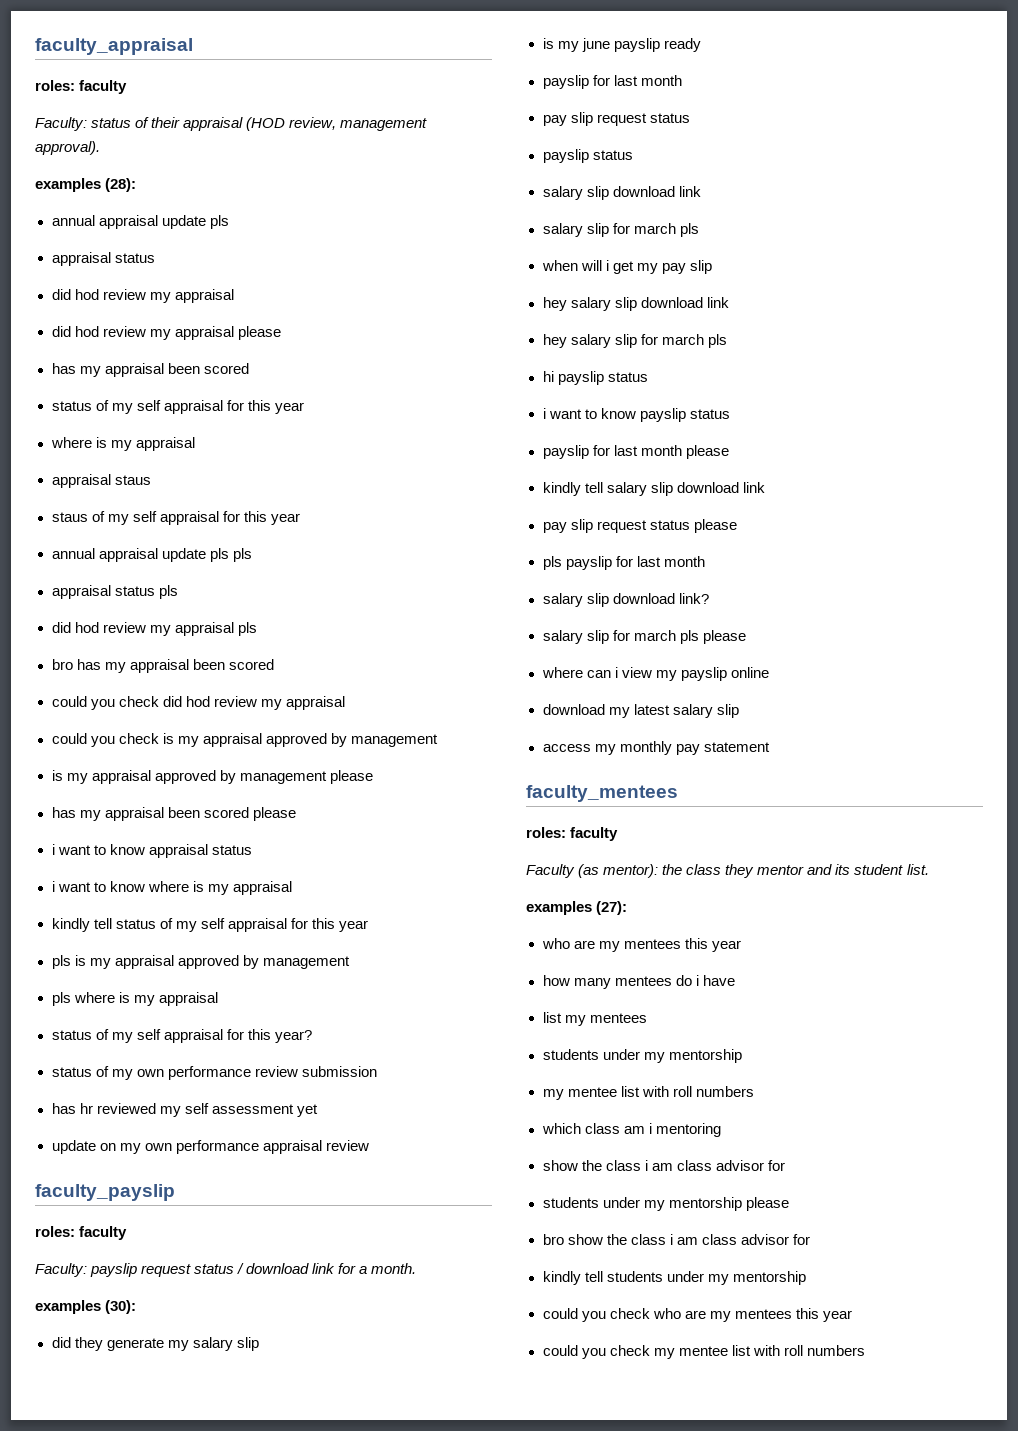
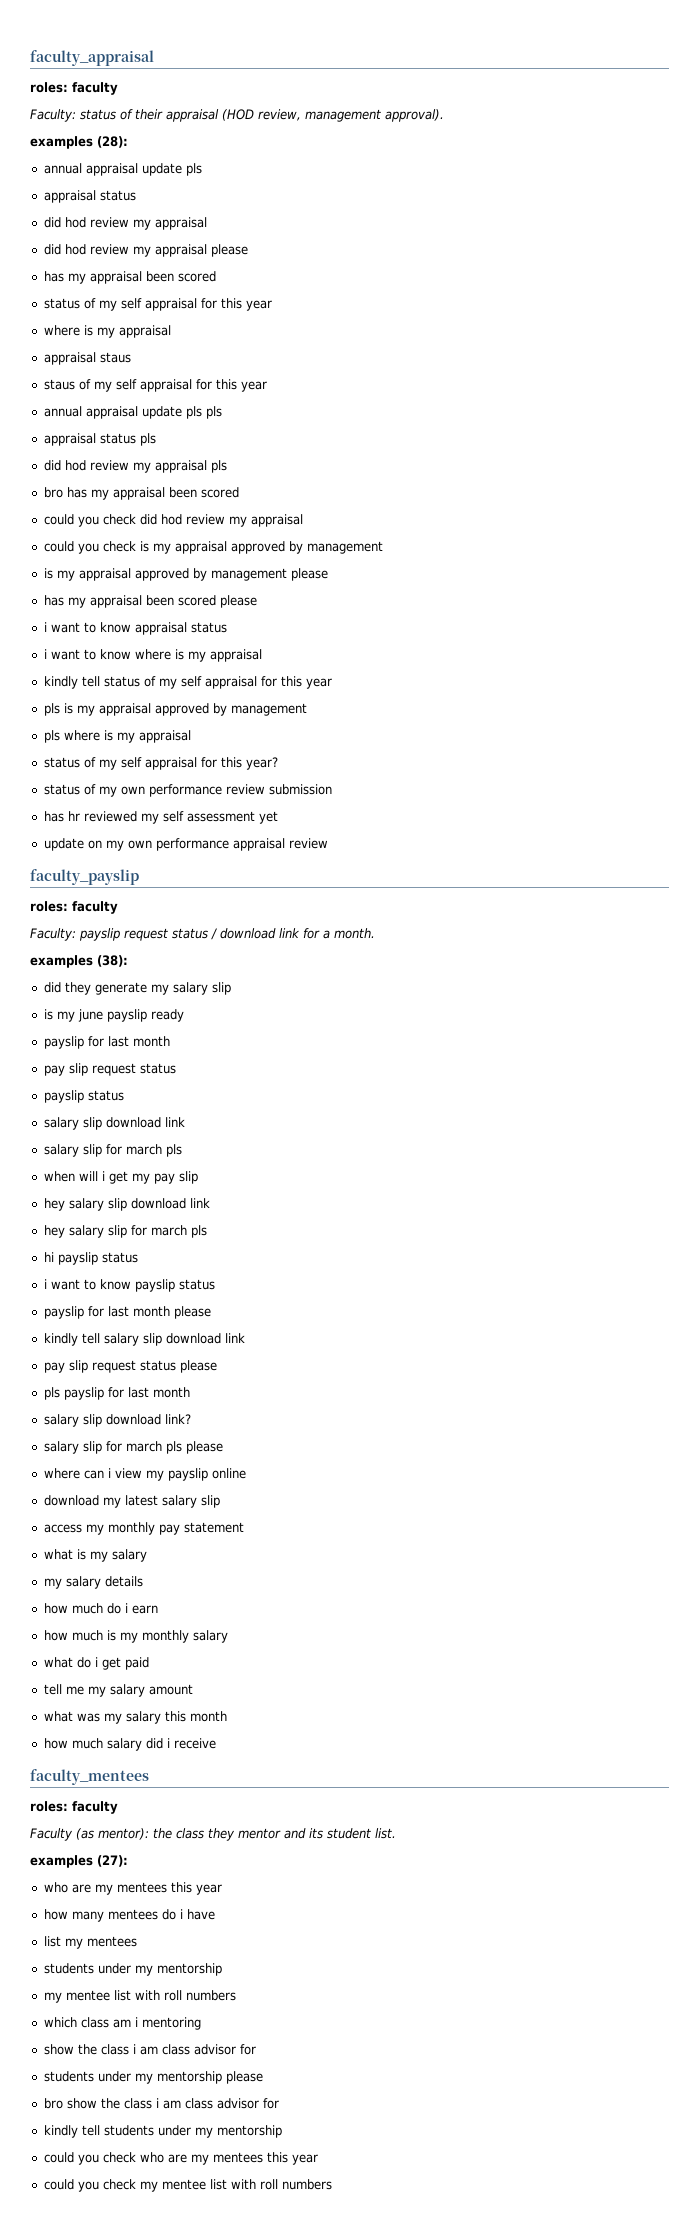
[105,1300,137,1314] (30): -> [97,955,128,967] (38):
(770, 747) none -> [43,1549,147,1562] [43,1576,143,1589] [43,1603,158,1614] [43,1630,228,1643] [43,1657,149,1670] [43,1684,193,1697] [43,1711,227,1724] [43,1738,216,1751] // what is my salary // my salary details // how much do i earn // how much is my monthly salary // what do i get paid // tell me my salary amount // what was my salary this month // how much salary did i receive

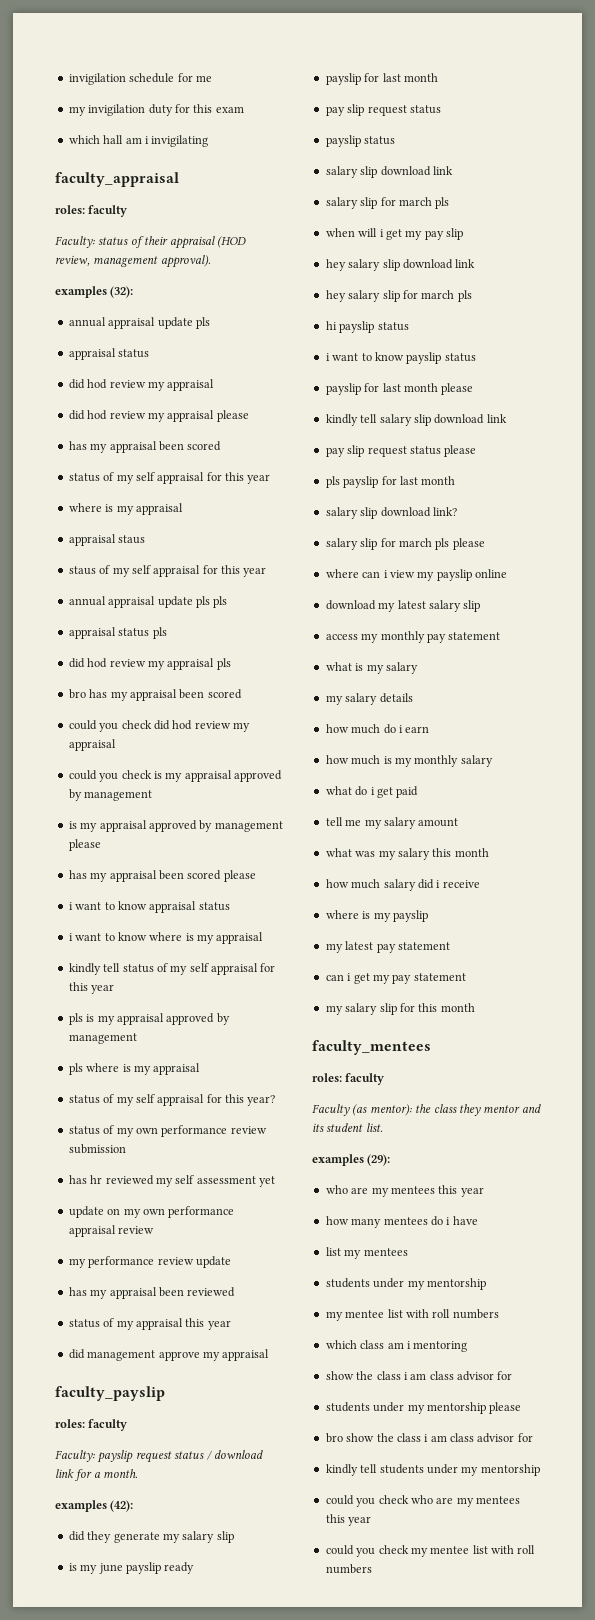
(30, 58) none -> [68,73,212,85] [68,104,244,116] [68,135,209,147] invigilation schedule for me // my invigilation duty for this exam // which hall am i invigilating //
[97,136,128,148] (28): -> [110,286,134,298] (32):
(328, 843) none -> [68,1256,231,1268] [68,1287,236,1299] [68,1318,231,1330] [68,1349,270,1361] // my performance review update // has my appraisal been reviewed // status of my appraisal this year // did management approve my appraisal
[97,955,128,967] (38): -> [110,1500,134,1512] (42):
(216, 1743) none -> [325,910,428,922] [325,941,450,953] [325,973,466,984] [325,1003,475,1015] // where is my payslip // my latest pay statement // can i get my pay statement // my salary slip for this month
[97,1855,128,1867] (27): -> [367,1154,391,1166] (29):

